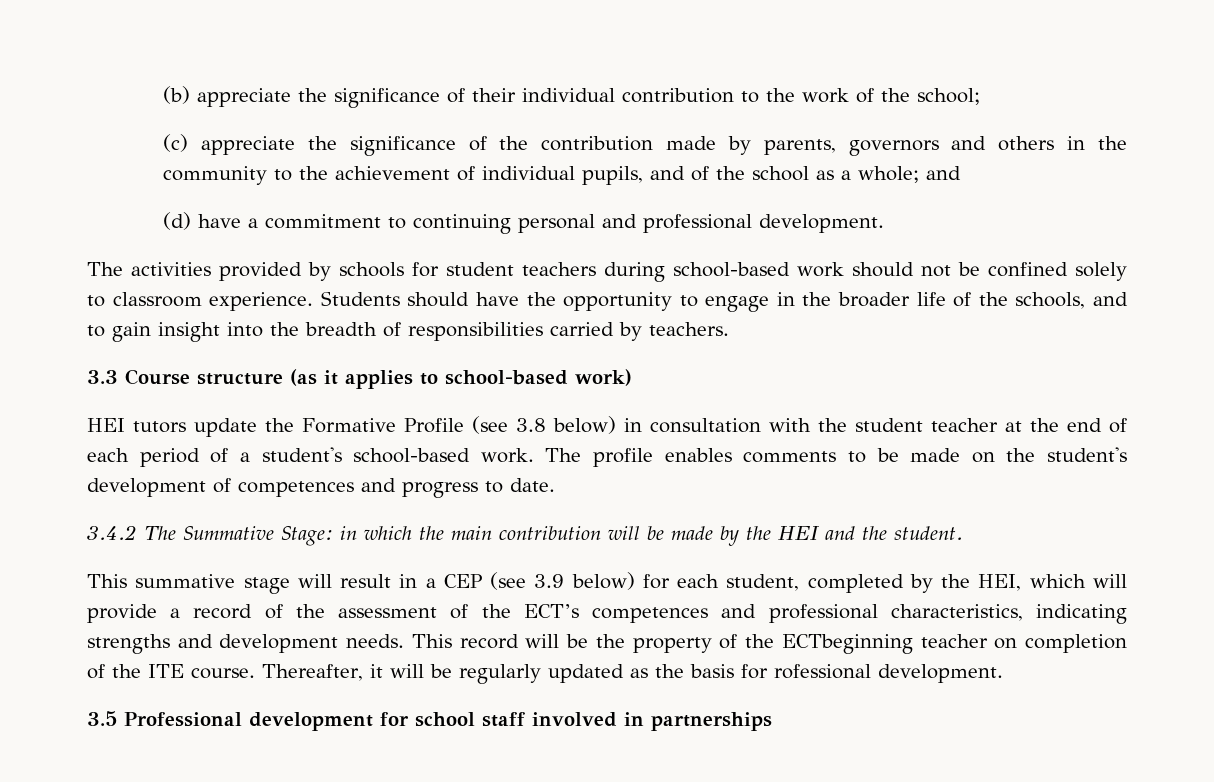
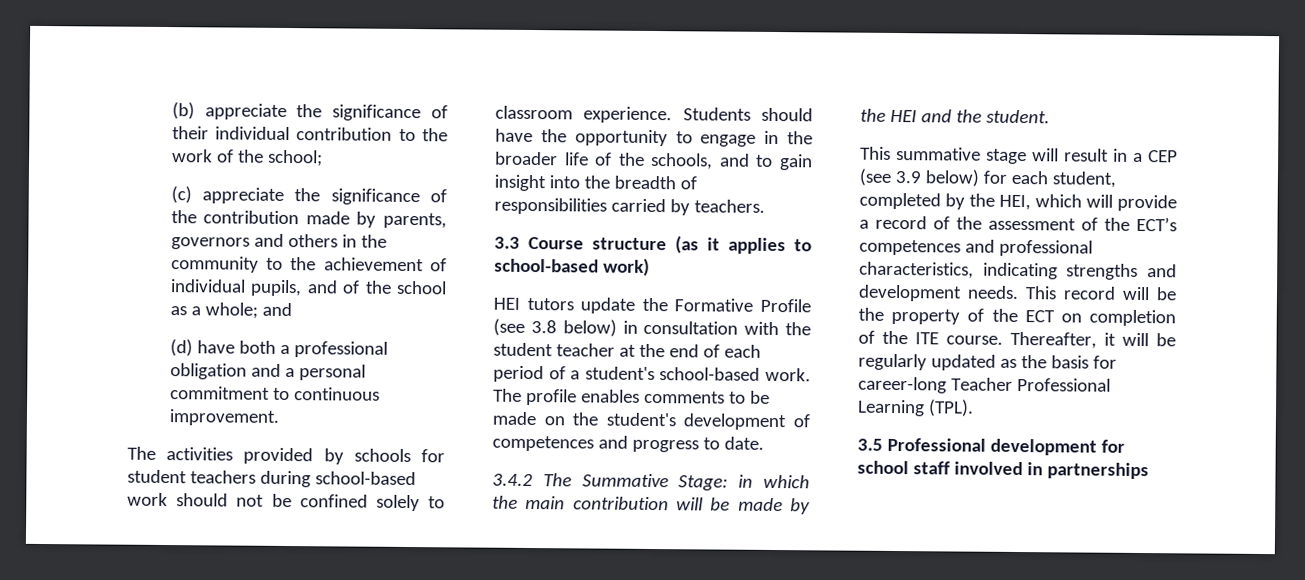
[248,214,885,234] a commitment to continuing personal and professional development. -> [238,340,388,358] [169,363,366,381] [169,386,380,401] [168,409,280,426] both a professional obligation and a personal commitment to continuous improvement.
[781,634,988,654] ECTbeginning teacher -> [1024,310,1055,323] ECT
[773,664,1003,683] rofessional development. -> [858,376,1111,394] [857,399,974,417] career-long Teacher Professional Learning (TPL).

